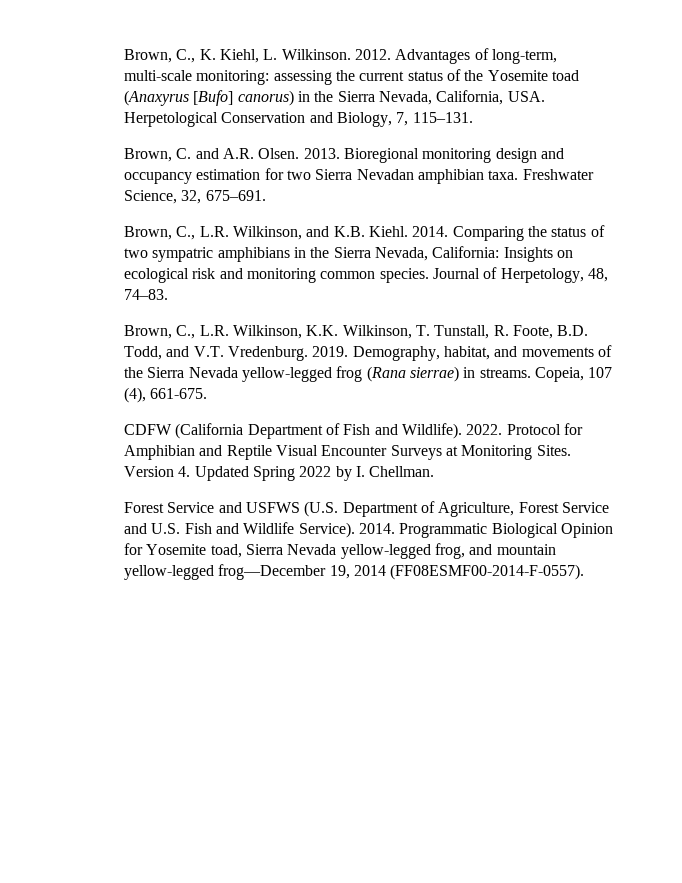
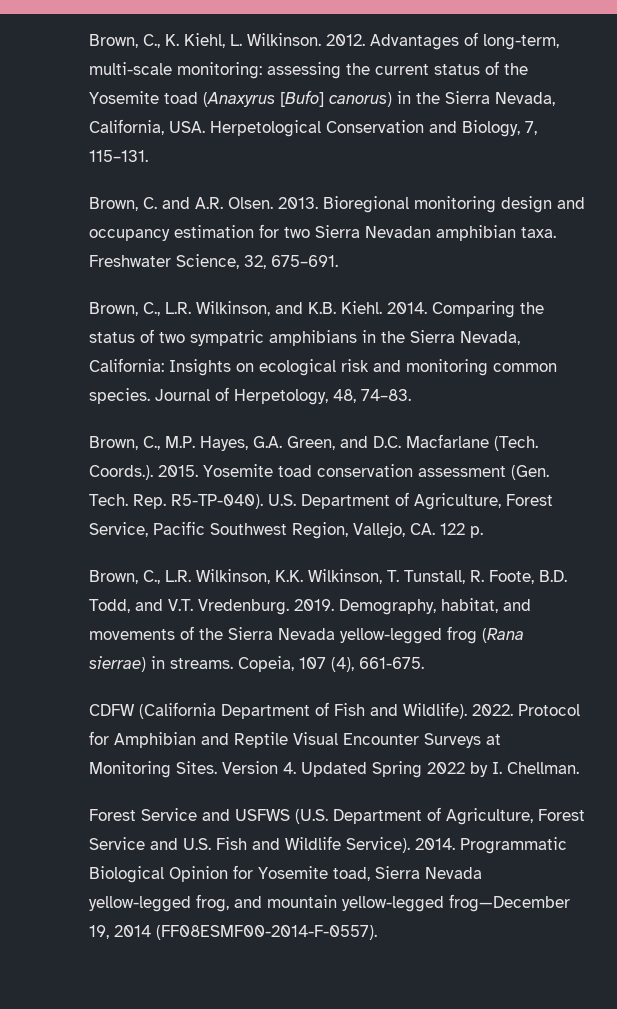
(169, 294) none -> [88,434,538,451] [88,464,549,480] [88,492,553,510] [88,521,483,539] // Brown, C., M.P. Hayes, G.A. Green, and D.C. Macfarlane (Tech. Coords.). 2015. Yosemite toad conservation assessment (Gen. Tech. Rep. R5-TP-040). U.S. Department of Agriculture, Forest Service, Pacific Southwest Region, Vallejo, CA. 122 p.

